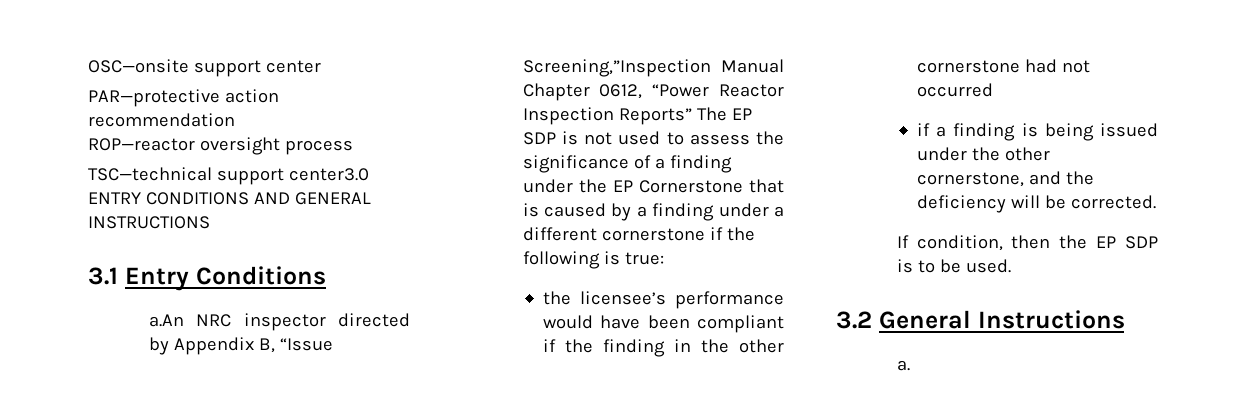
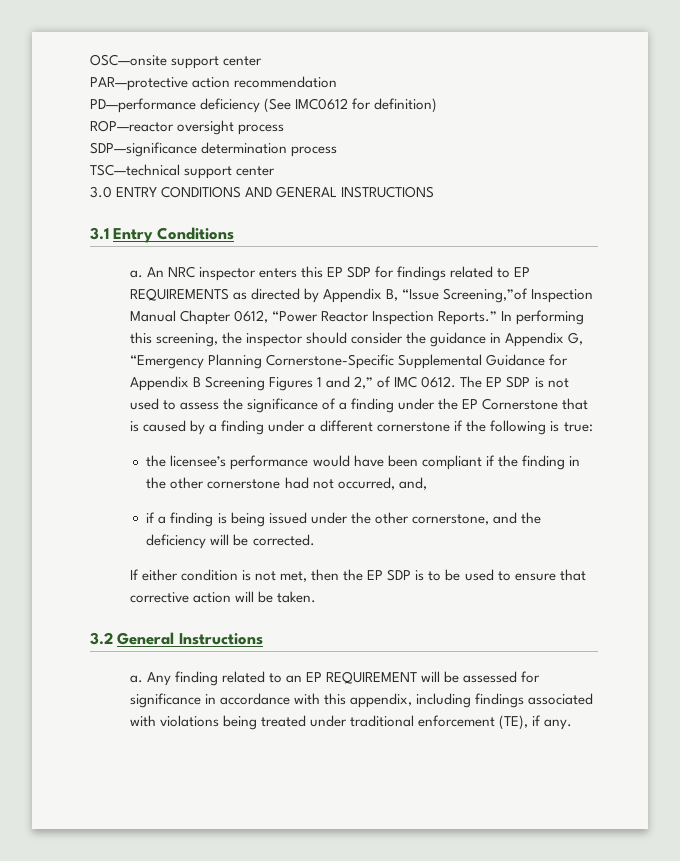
(235, 120) none -> [90,98,438,113] // PD—performance deficiency (See IMC0612 for definition)
(353, 147) none -> [90,142,338,157] // SDP—significance determination process
[288,168,369,181] center3.0 -> [236,166,276,176] [90,186,112,198] center // 3.0
[148,313,326,331] a.An NRC inspector -> [129,266,531,281] [129,288,247,301] a. An NRC inspector enters this EP SDP for findings related to EP REQUIREMENTS as
[522,59,711,77] Screening,”Inspection -> [443,288,594,303] Screening,”of Inspection
[618,108,692,125] Reports” -> [438,310,585,325] [129,332,584,347] [129,354,569,369] [129,376,457,391] Reports.” In performing this screening, the inspector should consider the guidance in Appendix G, “Emergency Planning Cornerstone-Specific Supplemental Guidance for Appendix B Screening Figures 1 and 2,” of IMC 0612.
[917,83,994,97] occurred -> [337,477,427,490] occurred, and,
[916,235,1003,251] condition, -> [141,569,308,582] either condition is not met,
[965,259,1011,273] [836,310,1125,329] [896,360,910,371] used. // 3.2 General Instructions // a. -> [464,569,586,581] [129,591,317,603] [90,632,263,645] [129,671,541,686] [129,693,594,708] [129,715,573,730] used to ensure that corrective action will be taken. // 3.2 General Instructions // a. Any finding related to an EP REQUIREMENT will be assessed for significance in accordance with this appendix, including findings associated with violations being treated under traditional enforcement (TE), if any.

